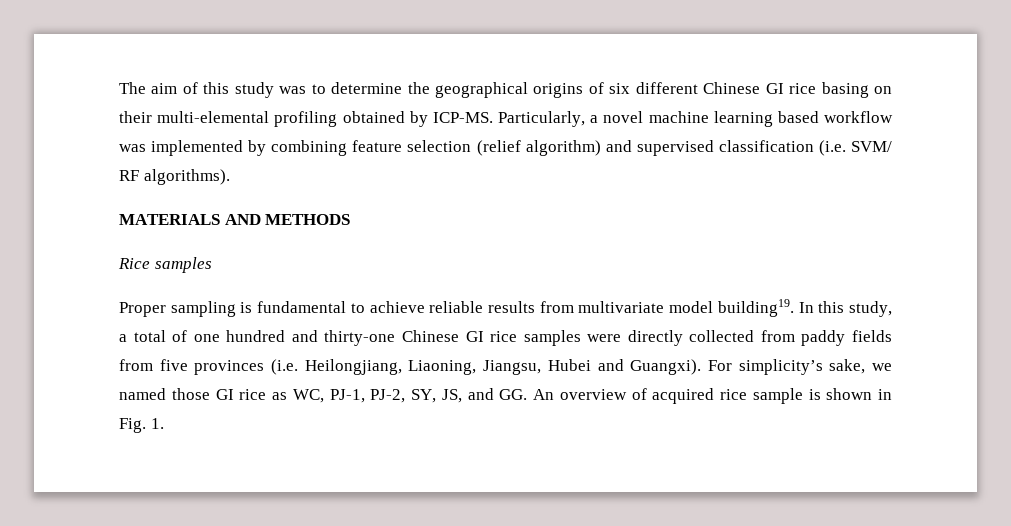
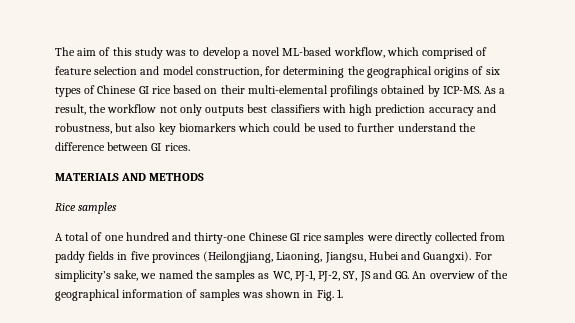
[331,82,403,94] determine -> [202,47,488,59] [55,66,345,78] develop a novel ML-based workflow, which comprised of feature selection and model construction, for determining
[635,82,869,98] different Chinese GI rice basing -> [55,85,202,97] types of Chinese GI rice based
[274,111,338,127] profiling -> [330,85,379,97] profilings
[498,111,893,127] [119,140,893,156] [119,169,230,185] Particularly, a novel machine learning based workflow was implemented by combining feature selection (relief algorithm) and supervised classification (i.e. SVM/ RF algorithms). -> [484,86,506,94] [55,104,496,116] [55,123,476,135] [55,142,190,151] As a result, the workflow not only outputs best classifiers with high prediction accuracy and robustness, but also key biomarkers which could be used to further understand the difference between GI rices.
[119,299,892,317] [119,334,127,342] Proper sampling is fundamental to achieve reliable results from multivariate model building19. In this study, a -> [55,233,63,241] A
[119,359,153,371] from -> [117,252,128,260] in
[271,359,402,375] (i.e. Heilongjiang, -> [203,251,274,263] (Heilongjiang,
[171,388,267,400] those GI rice -> [195,270,256,282] the samples
[441,389,462,403] JS, -> [359,271,371,282] JS
[652,388,821,404] acquired rice sample is -> [491,270,509,279] [55,289,263,301] the geographical information of samples was

